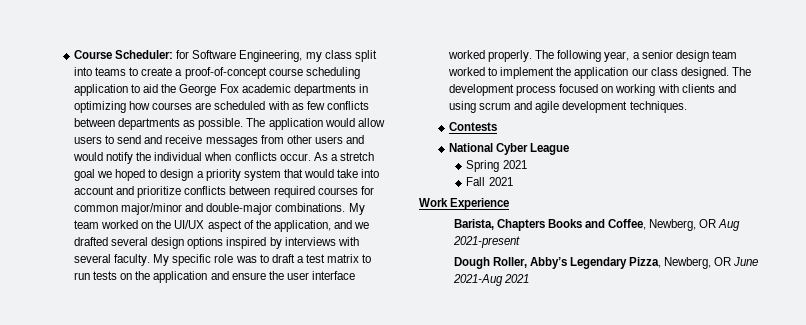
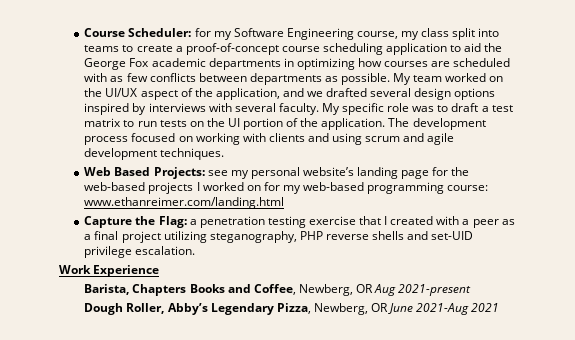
[192,50,303,62] Software Engineering, -> [213,28,398,40] my Software Engineering course,
[246,118,385,130] [74,135,364,147] [73,152,374,164] [74,169,380,181] [74,186,374,198] [74,203,346,215] The application would allow users to send and receive messages from other users and would notify the individual when conflicts occur. As a stretch goal we hoped to design a priority system that would take into account and prioritize conflicts between required courses for common major/minor and double-major combinations. -> (391, 79) none
[153,271,355,283] [448,50,737,62] [448,67,729,79] application and ensure the user interface worked properly. The following year, a senior design team worked to implement the application our class designed. -> [227,118,386,130] UI portion of the application.
[449,122,498,131] [449,143,570,155] [466,160,527,172] [466,177,513,186] Contests // National Cyber League // Spring 2021 // Fall 2021 -> [84,167,470,179] [84,182,489,194] [84,197,285,209] [84,216,515,228] [84,231,474,243] [84,246,196,258] Web Based Projects: see my personal website’s landing page for the web-based projects I worked on for my web-based programming course: www.ethanreimer.com/landing.html // Capture the Flag: a penetration testing exercise that I created with a peer as a final project utilizing steganography, PHP reverse shells and set-UID privilege escalation.

